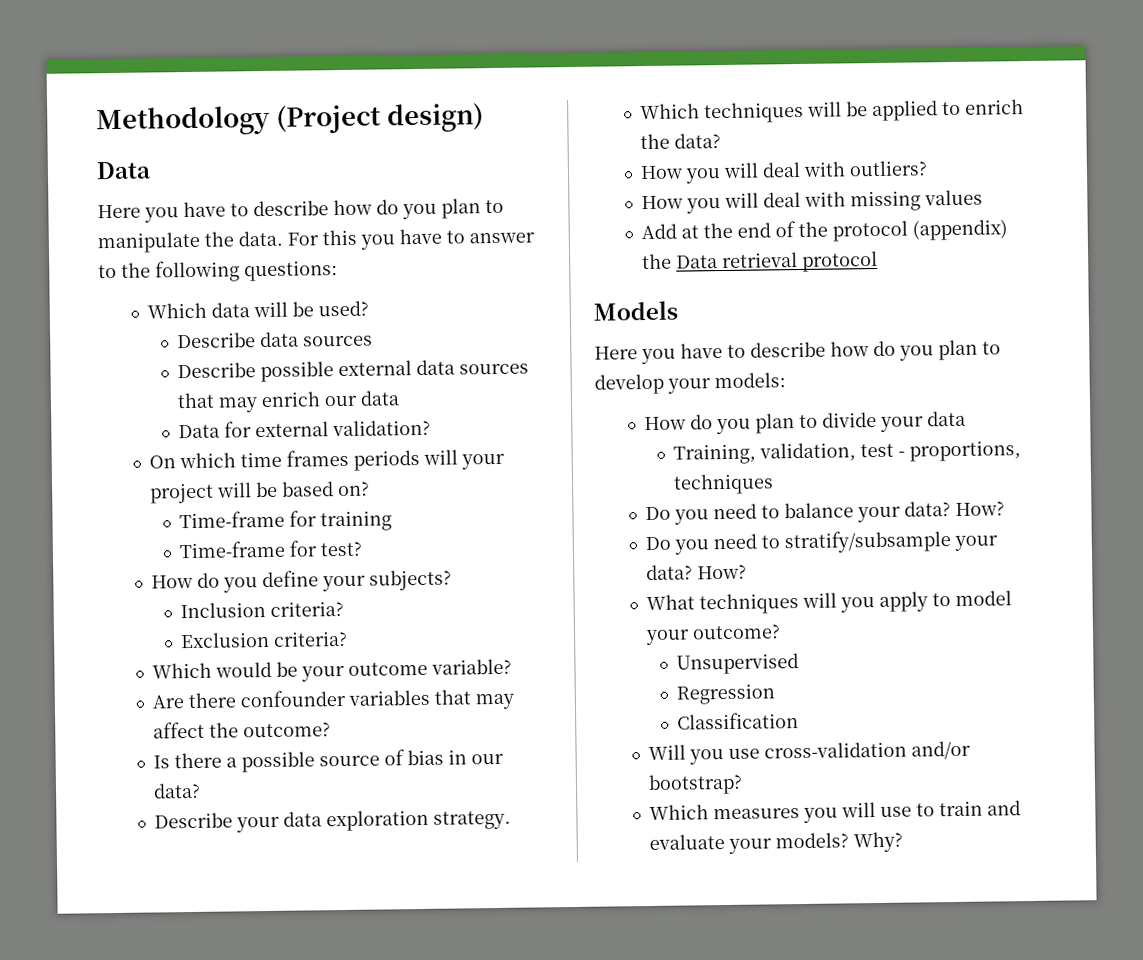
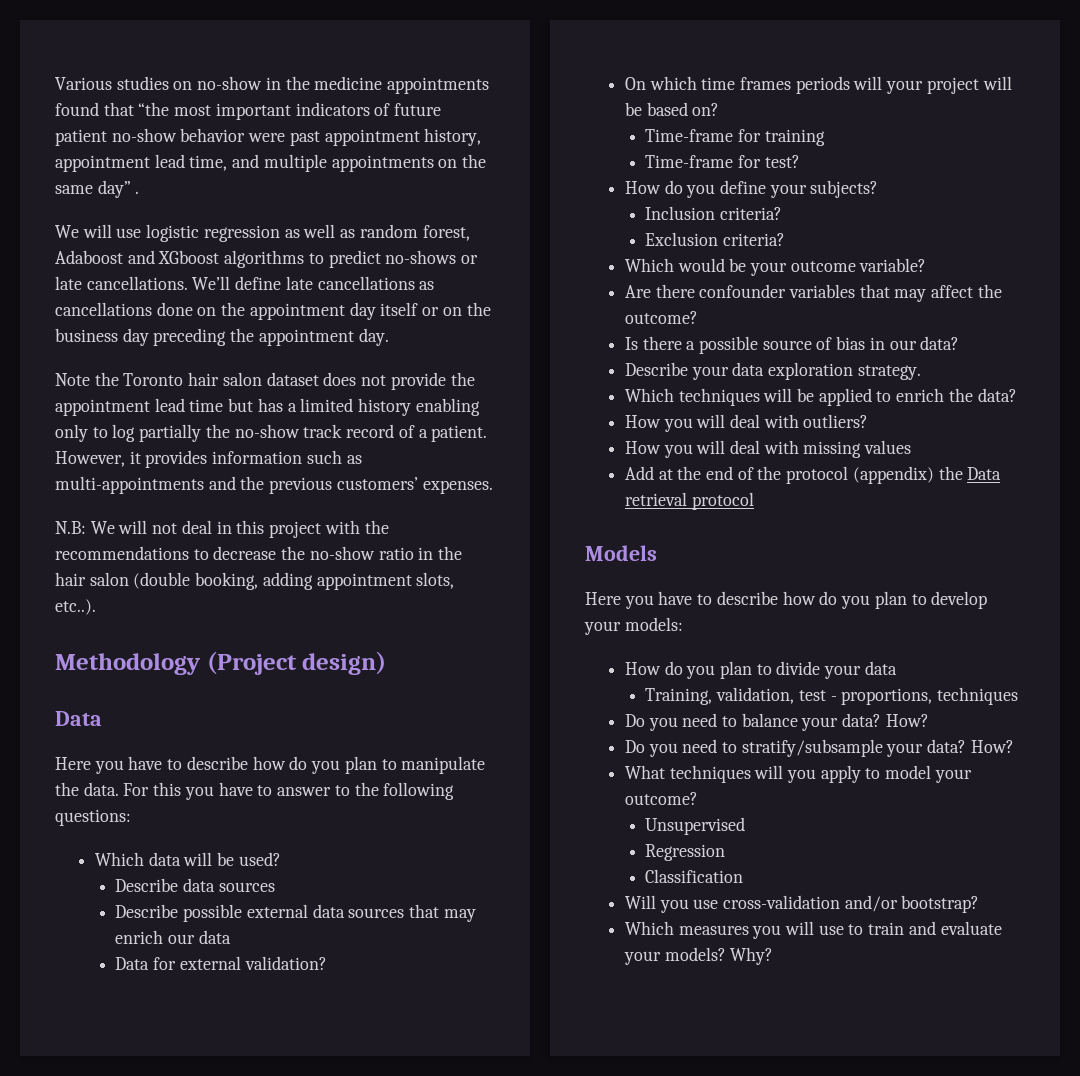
(96, 121) none -> [55,76,490,94] [55,102,442,120] [55,128,482,146] [55,154,487,172] [55,180,140,198] [55,224,470,242] [55,250,479,268] [55,276,435,290] [55,302,491,320] [55,328,389,346] [55,372,475,390] [55,398,480,416] [55,424,488,442] [55,450,362,468] [55,476,493,494] [55,520,389,538] [55,546,463,560] [55,572,455,590] [55,599,96,615] Various studies on no-show in the medicine appointments found that “the most important indicators of future patient no-show behavior were past appointment history, appointment lead time, and multiple appointments on the same day” . // We will use logistic regression as well as random forest, Adaboost and XGboost algorithms to predict no-shows or late cancellations. We’ll define late cancellations as cancellations done on the appointment day itself or on the business day preceding the appointment day. // Note the Toronto hair salon dataset does not provide the appointment lead time but has a limited history enabling only to log partially the no-show track record of a patient. However, it provides information such as multi-appointments and the previous customers’ expenses. // N.B: We will not deal in this project with the recommendations to decrease the no-show ratio in the hair salon (double booking, adding appointment slots, etc..). //

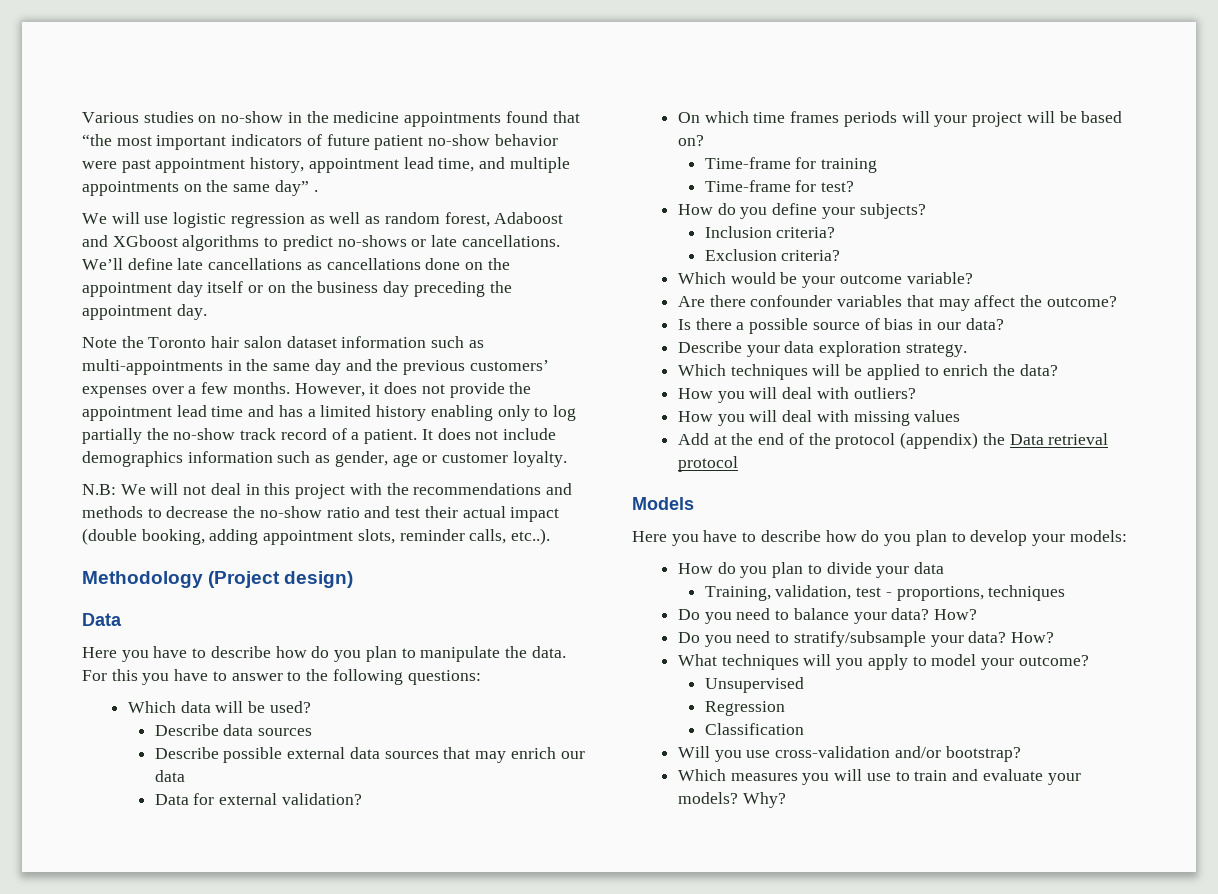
(319, 379) none -> [341,336,484,348] [82,359,549,375] [82,382,380,398] information such as multi-appointments in the same day and the previous customers’ expenses over a few months. However, it
[228,398,254,412] but -> [248,405,275,417] and
[55,450,362,468] [55,476,493,494] However, it provides information such as multi-appointments and the previous customers’ expenses. -> [421,428,556,440] [82,451,567,467] It does not include demographics information such as gender, age or customer loyalty.
(189, 553) none -> [545,483,572,495] [82,506,143,518] and methods
[418,546,463,560] [55,572,129,586] in the hair salon -> [364,506,560,522] and test their actual impact
(455, 580) none -> [399,529,507,544] reminder calls,

